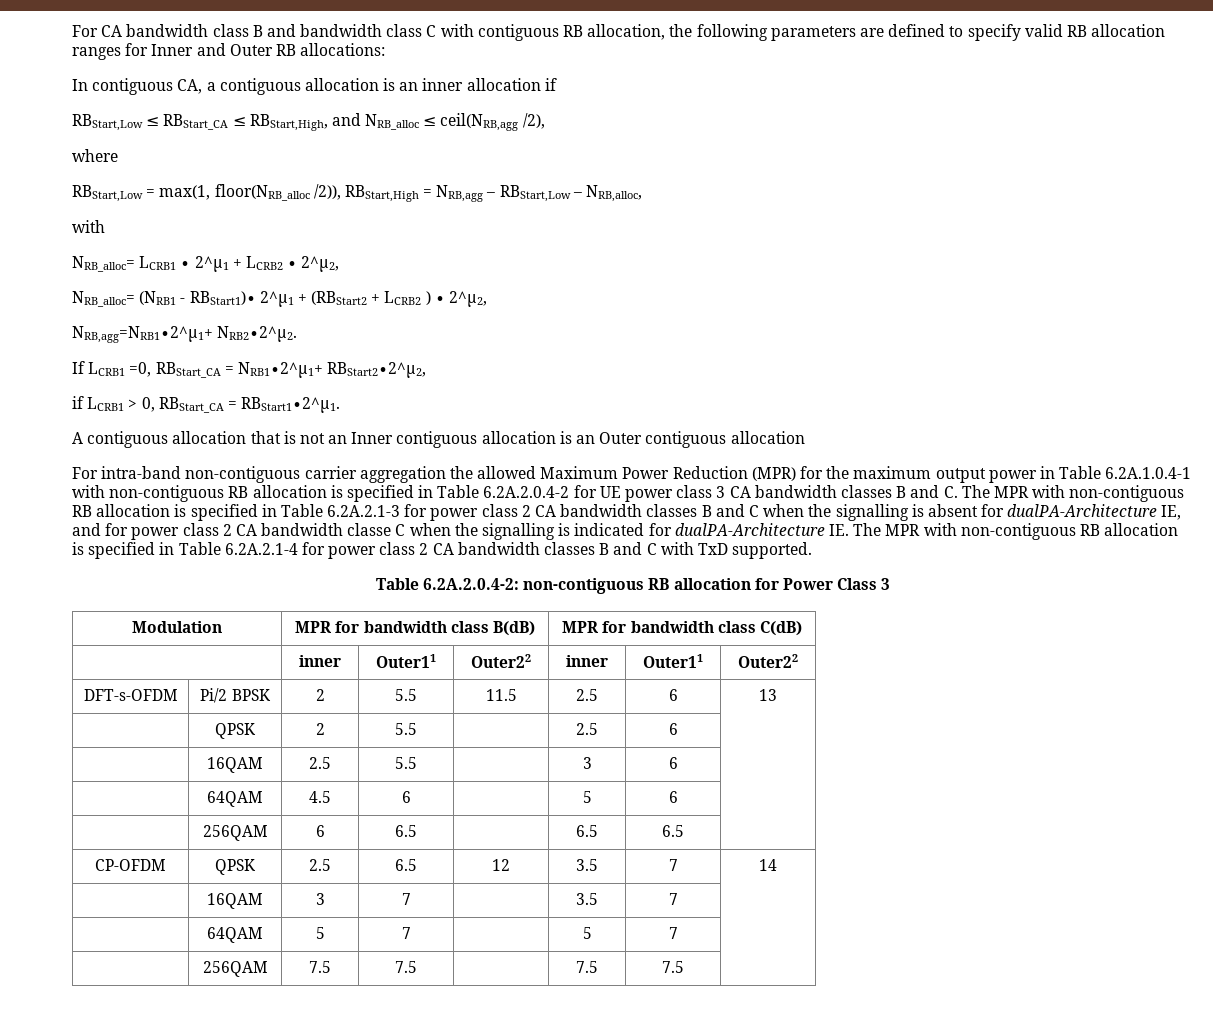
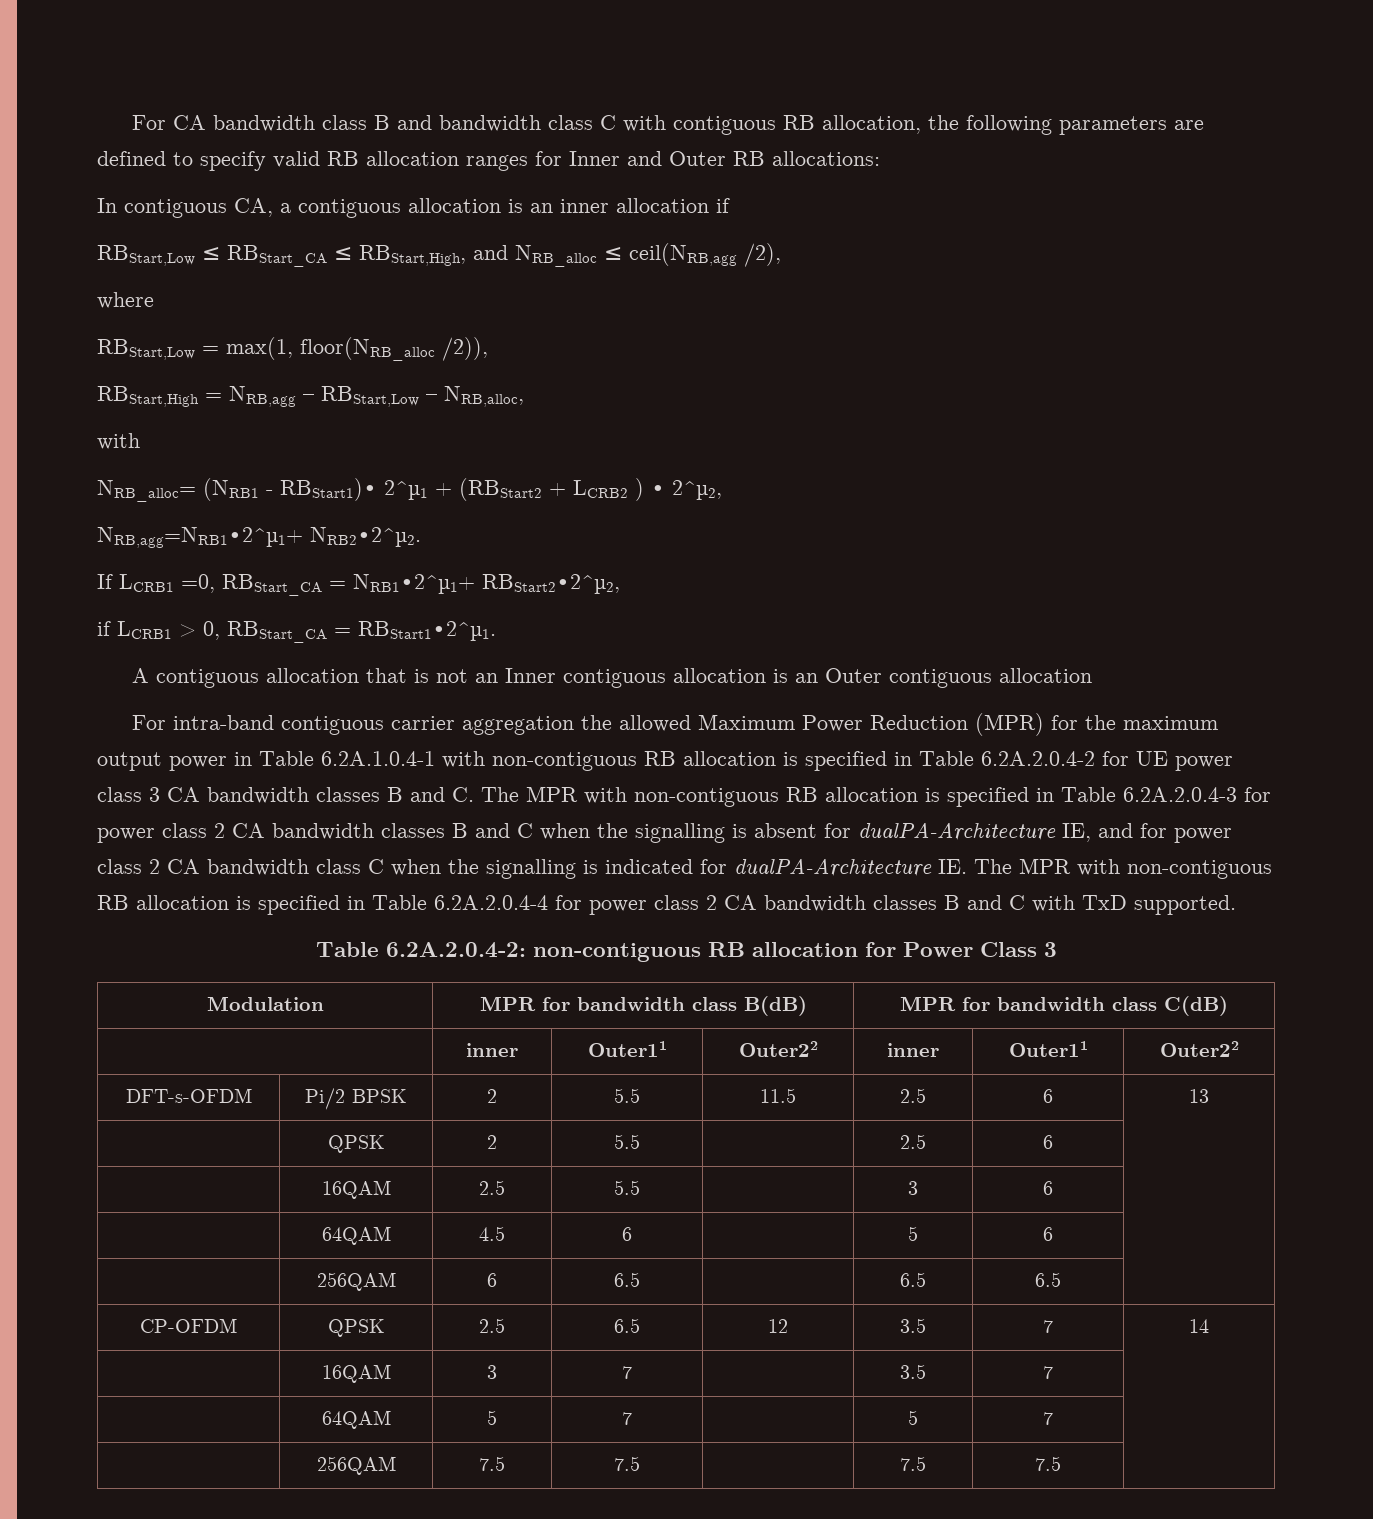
(341, 192) none -> (488, 349) //
[72,256,340,272] // NRB_alloc= LCRB1 ∙ 2^µ1 + LCRB2 ∙ 2^µ2, -> (140, 441) none
[185,466,301,483] non-contiguous -> [280,716,384,735] contiguous
[327,505,401,517] 6.2A.2.1-3 -> [1123,787,1237,802] 6.2A.2.0.4-3
[347,523,392,536] classe -> [316,859,361,874] class
[224,543,298,555] 6.2A.2.1-4 -> [434,895,548,910] 6.2A.2.0.4-4

